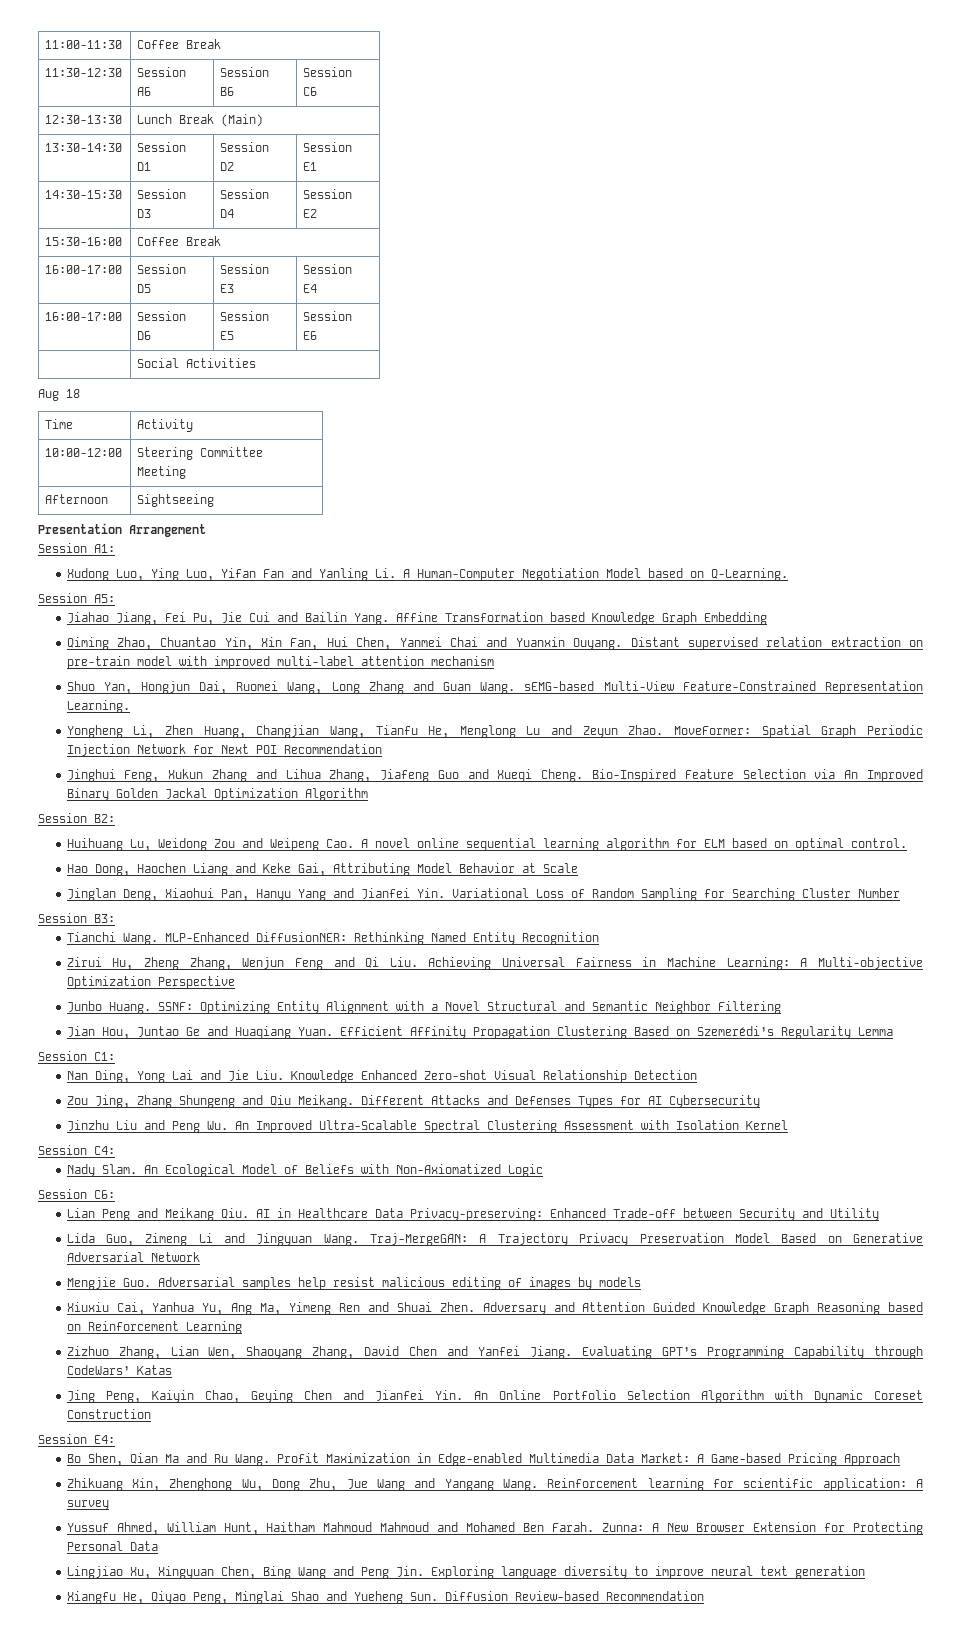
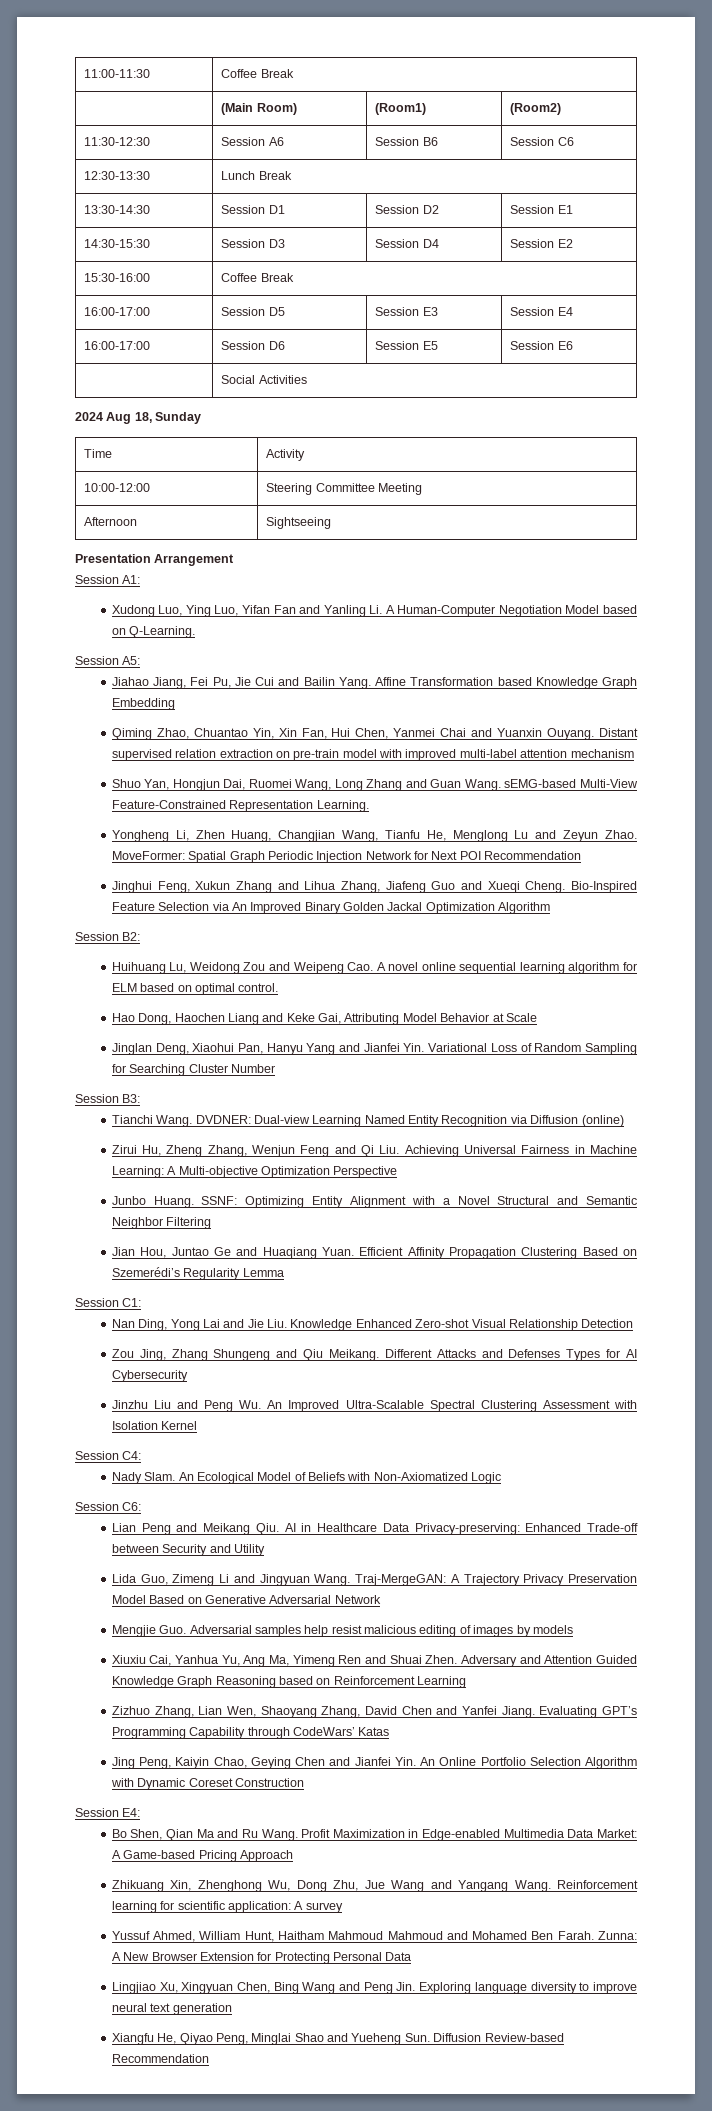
(222, 44) none -> [221,103,297,115] [375,103,427,115] [510,103,562,115] // | (Main Room) | (Room1) | (Room2)
[221,114,264,127] (Main) -> (292, 175) none
[38,389,80,401] Aug 18 -> [75,412,202,424] 2024 Aug 18, Sunday
[164,932,424,945] MLP-Enhanced DiffusionNER: Rethinking -> [195,1115,362,1127] DVDNER: Dual-view Learning
(599, 938) none -> [510,1115,624,1127] via Diffusion (online)

